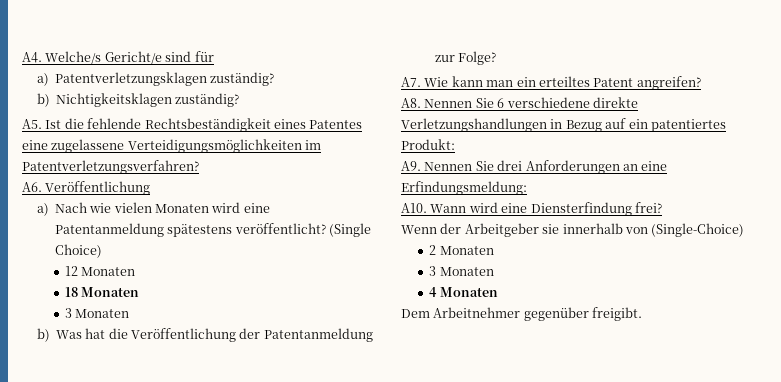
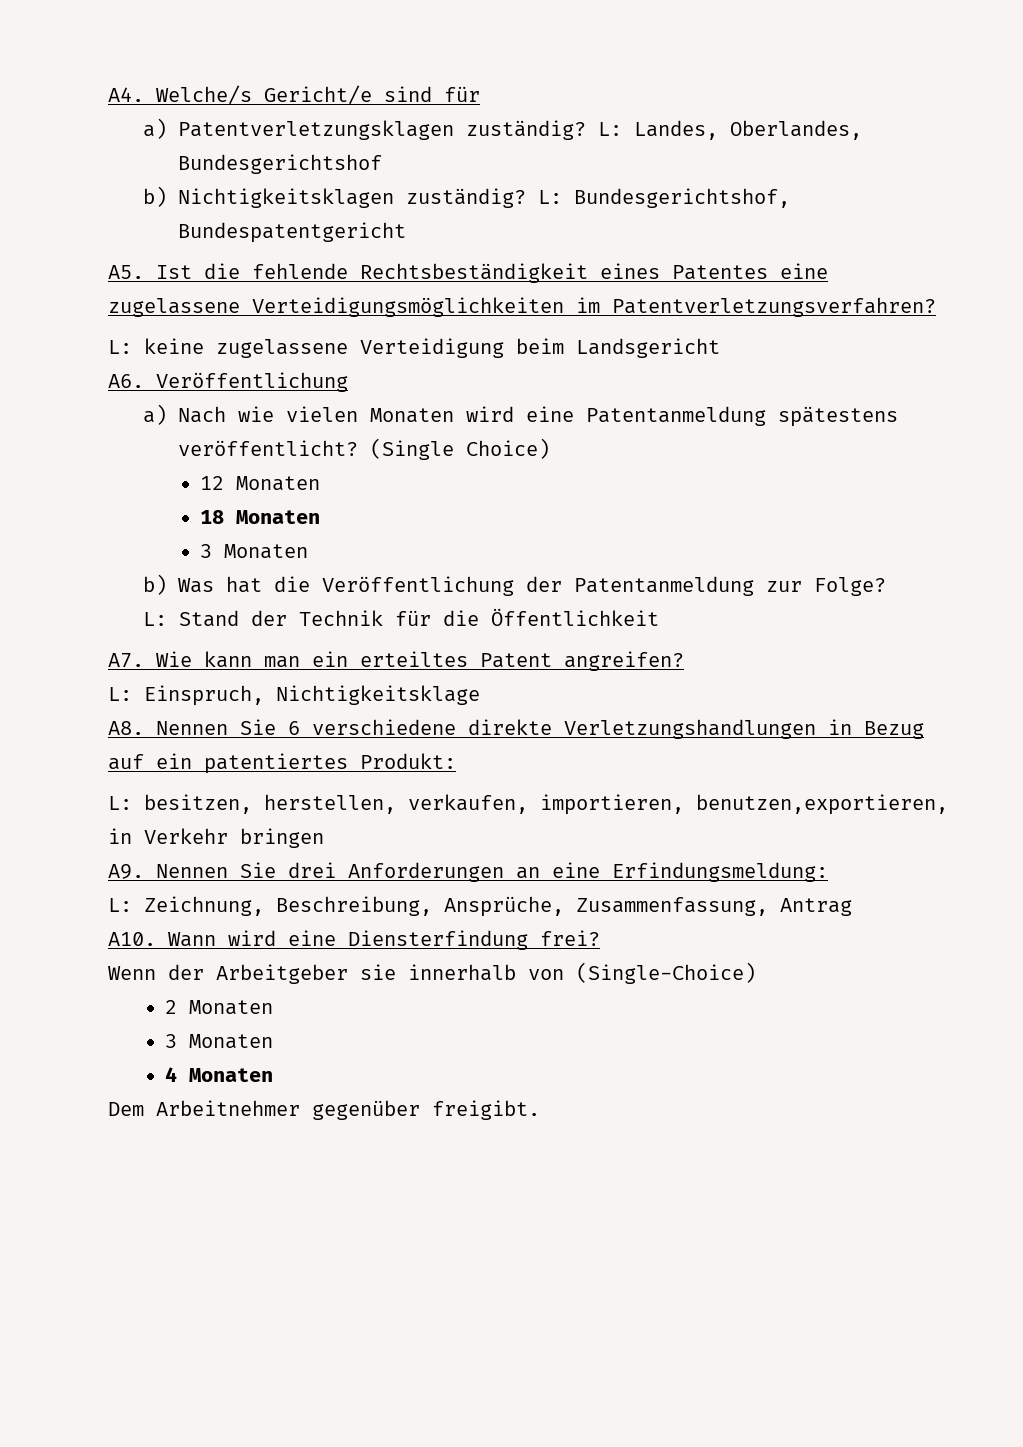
(275, 79) none -> [598,120,863,140] [178,154,383,174] L: Landes, Oberlandes, Bundesgerichtshof
(240, 100) none -> [538,188,791,208] [178,222,407,243] L: Bundesgerichtshof, Bundespatentgericht
(199, 167) none -> [108,338,720,358] // L: keine zugelassene Verteidigung beim Landsgericht
(497, 58) none -> [143,608,660,627] // L: Stand der Technik für die Öffentlichkeit
(701, 83) none -> [108,685,480,706] // L: Einspruch, Nichtigkeitsklage
(455, 144) none -> [108,794,948,815] [108,828,324,848] // L: besitzen, herstellen, verkaufen, importieren, benutzen,exportieren, in Verkehr bringen
(527, 188) none -> [108,896,852,917] // L: Zeichnung, Beschreibung, Ansprüche, Zusammenfassung, Antrag

